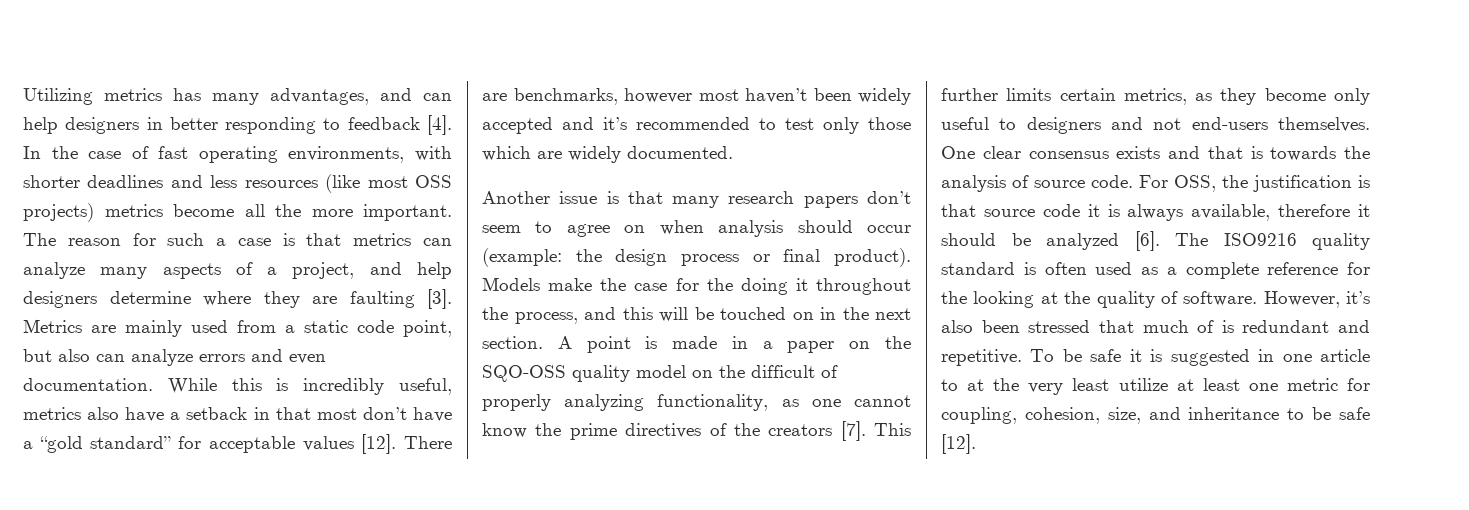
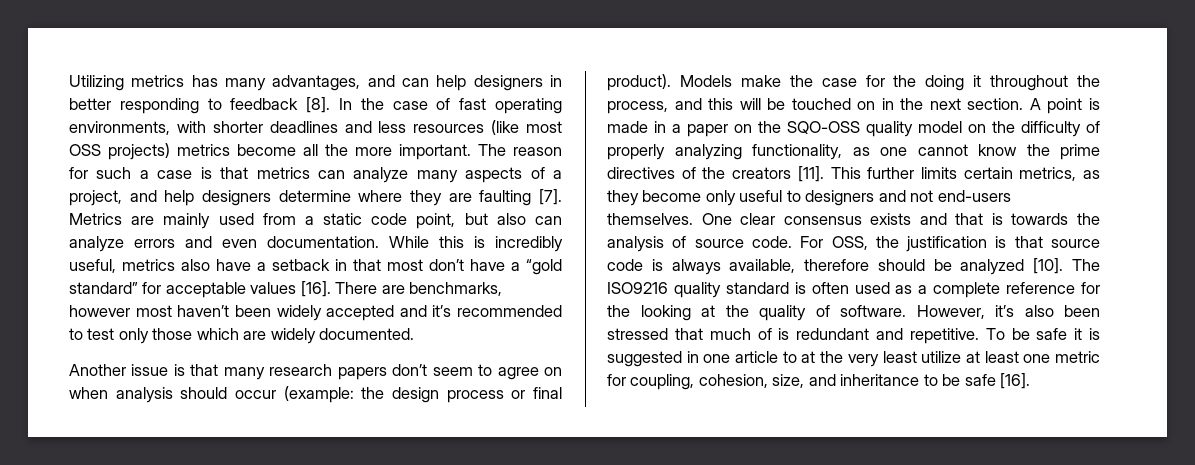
[426,115,452,135] [4]. -> [306,97,331,113] [8].
[427,289,452,309] [3]. -> [539,189,562,205] [7].
[361,434,397,454] [12]. -> [300,281,331,297] [16].
[751,365,815,378] difficult -> [1021,121,1081,137] difficulty
[840,421,866,441] [7]. -> [797,166,824,182] [11].
[1087,204,1100,217] it -> (643, 265) none
[1358,204,1370,217] it -> (870, 265) none
[1134,231,1160,251] [6]. -> [1033,258,1064,274] [10].
[941,434,976,454] [12]. -> [1000,373,1031,389] [16].

